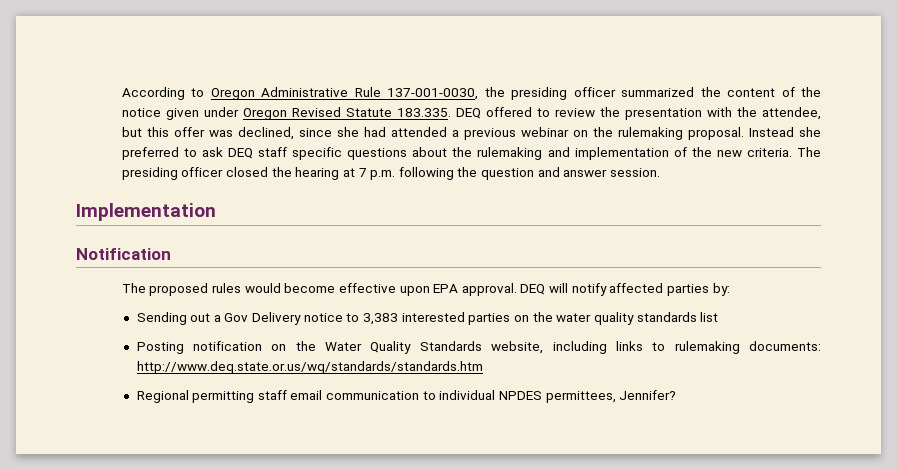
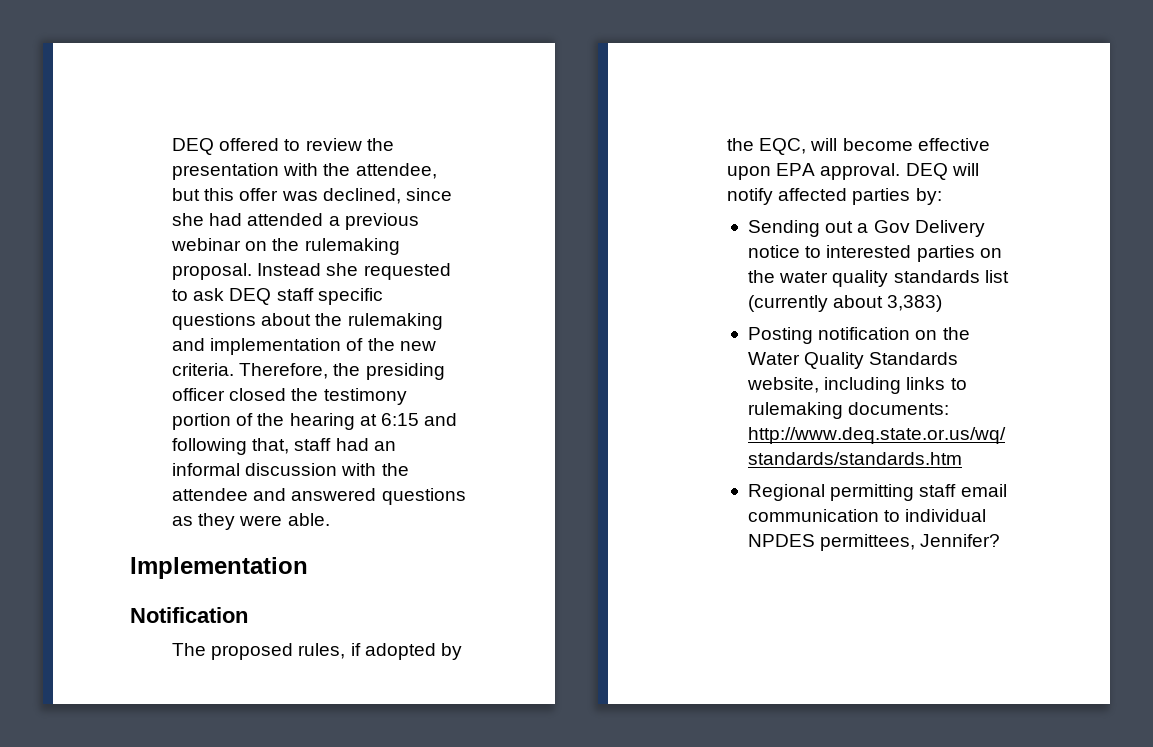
[121,87,822,100] [121,107,451,120] According to Oregon Administrative Rule 137-001-0030, the presiding officer summarized the content of the notice given under Oregon Revised Statute 183.335. -> (172, 146) none
[121,147,179,160] preferred -> [363,263,451,280] requested
[797,147,822,157] The -> [239,363,361,379] Therefore, the
[295,167,661,180] [76,203,216,221] [76,248,171,260] [121,283,281,296] hearing at 7 p.m. following the question and answer session. // Implementation // Notification // The proposed rules would -> [323,388,407,405] [172,413,457,430] [172,438,396,455] [172,463,409,476] [172,488,466,505] [172,513,330,530] [130,557,308,579] [130,607,248,623] [172,643,462,660] [727,138,838,155] testimony portion of the hearing at 6:15 and following that, staff had an informal discussion with the attendee and answered questions as they were able. // Implementation // Notification // The proposed rules, if adopted by the EQC, will
[363,313,399,325] 3,383 -> (822, 252) none
(719, 317) none -> [748,295,943,312] (currently about 3,383)

